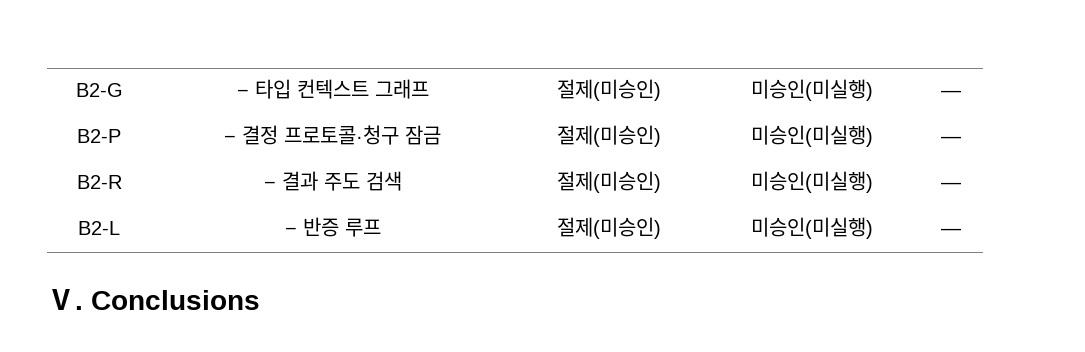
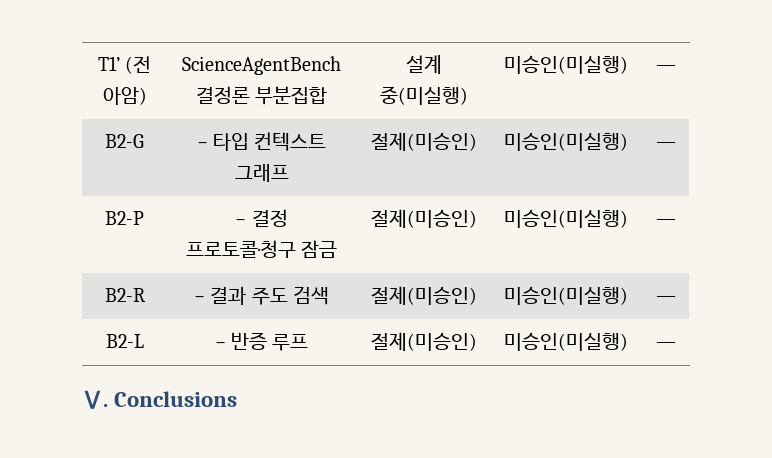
(75, 90) none -> [97,56,152,74] [102,86,147,105] [182,56,341,75] [195,86,328,105] [405,55,442,74] [379,86,468,105] [504,55,628,74] [655,65,676,71] T1’ (전 아암) | ScienceAgentBench 결정론 부분집합 | 설계 중(미실행) | 미승인(미실행) | — //

